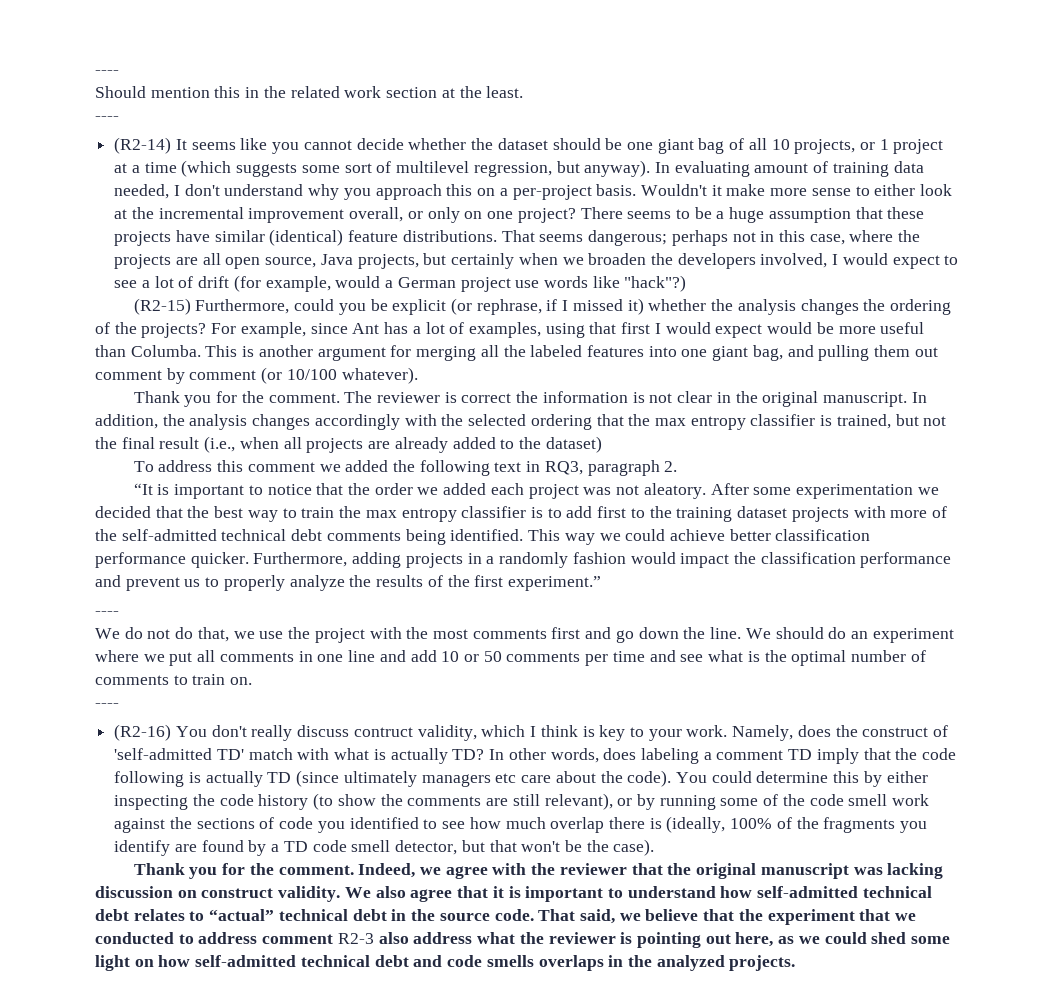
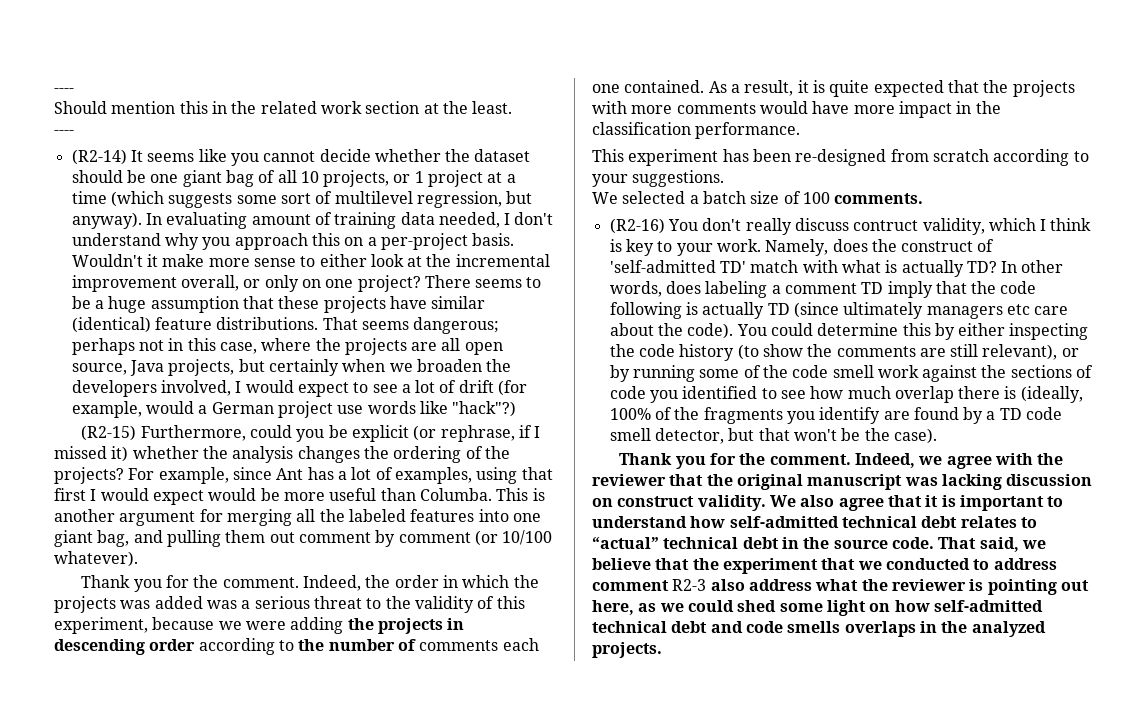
[344,391,927,407] [95,414,947,430] [95,436,602,453] [133,460,678,476] [133,483,939,499] [95,506,947,522] [95,529,871,545] [95,552,952,568] [95,575,601,591] [95,611,119,616] [95,627,954,643] [95,650,926,666] [95,674,253,685] [95,703,119,708] The reviewer is correct the information is not clear in the original manuscript. In addition, the analysis changes accordingly with the selected ordering that the max entropy classifier is trained, but not the final result (i.e., when all projects are already added to the dataset) // To address this comment we added the following text in RQ3, paragraph 2. // “It is important to notice that the order we added each project was not aleatory. After some experimentation we decided that the best way to train the max entropy classifier is to add first to the training dataset projects with more of the self-admitted technical debt comments being identified. This way we could achieve better classification performance quicker. Furthermore, adding projects in a randomly fashion would impact the classification performance and prevent us to properly analyze the results of the first experiment.” // ---- // We do not do that, we use the project with the most comments first and go down the line. We should do an experiment where we put all comments in one line and add 10 or 50 comments per time and see what is the optimal number of comments to train on. // ---- -> [302,575,539,591] [54,596,525,613] [54,617,465,634] [54,638,539,655] [592,80,1075,97] [592,101,1001,118] [592,122,801,139] [592,149,1089,166] [592,170,725,187] [592,191,924,204] Indeed, the order in which the projects was added was a serious threat to the validity of this experiment, because we were adding the projects in descending order according to the number of comments each one contained. As a result, it is quite expected that the projects with more comments would have more impact in the classification performance. // This experiment has been re-designed from scratch according to your suggestions. // We selected a batch size of 100 comments.

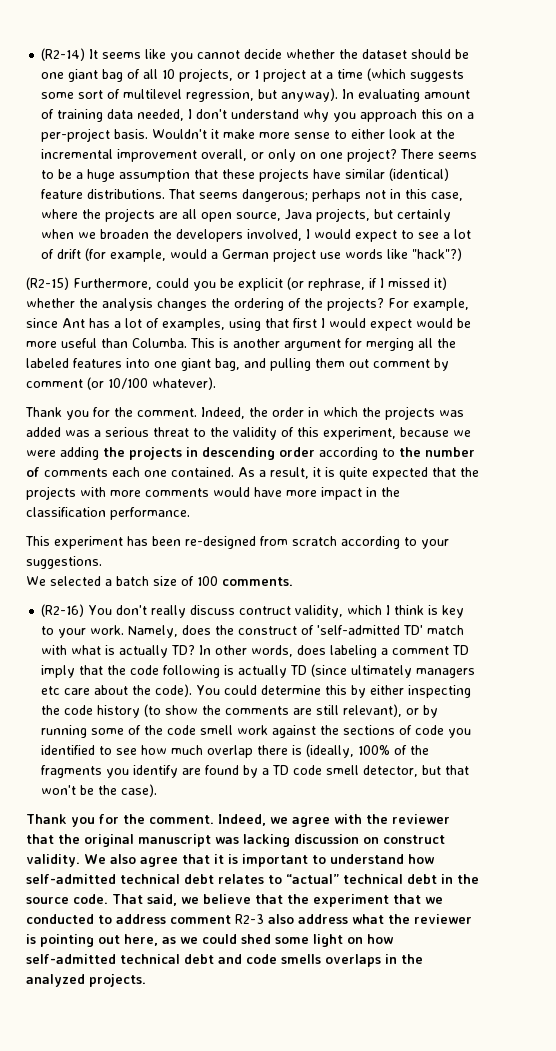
[54,88,74,93] [54,101,513,114] [54,130,74,135] ---- // Should mention this in the related work section at the least. // ---- // -> (41, 54) none

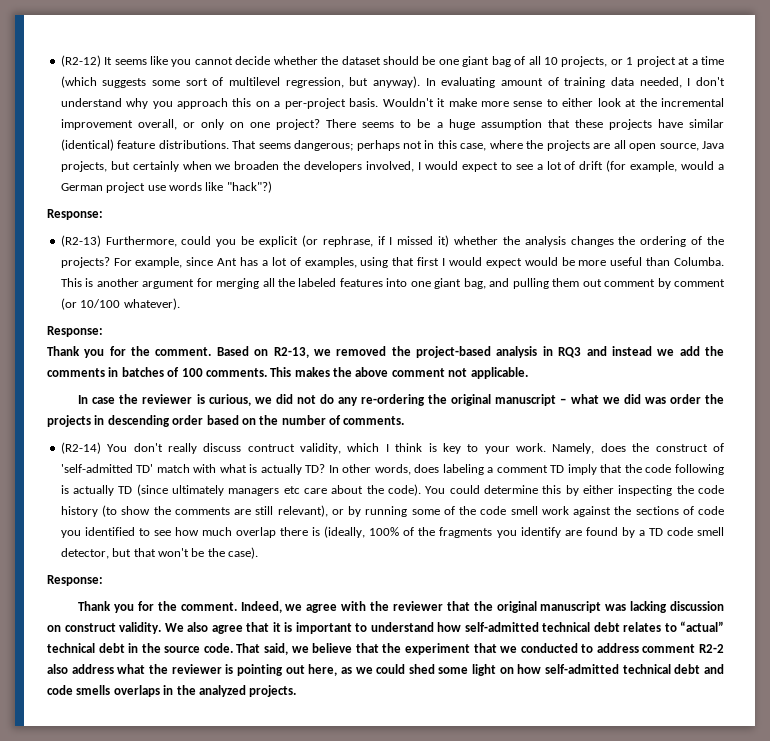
[41,48,86,61] (R2-14) -> [60,55,101,67] (R2-12)
[26,277,69,290] (R2-15) -> [47,209,103,220] [60,235,101,247] Response: // (R2-13)
[25,406,464,420] [26,427,471,440] [26,447,99,460] // Thank you for the comment. Indeed, the order in which the projects was added was a serious threat to the validity of this experiment, because we were adding -> [47,326,103,337] [47,346,724,358] [47,367,528,379] [78,394,701,406] // Response: // Thank you for the comment. Based on R2-13, we removed the project-based analysis in RQ3 and instead we add the comments in batches of 100 comments. This makes the above comment not applicable. // In case the reviewer is curious, we did not do any re-ordering the original manuscript – what we did was order
[319,447,395,460] according to -> [206,415,256,425] based on
[44,467,479,480] [26,486,400,500] [26,507,190,520] [25,536,449,549] [26,556,102,569] [26,576,218,586] comments each one contained. As a result, it is quite expected that the projects with more comments would have more impact in the classification performance. // This experiment has been re-designed from scratch according to your suggestions. // We selected a batch size of 100 -> (341, 420) none
[41,604,85,617] (R2-16) -> [60,442,101,454] (R2-14)
(158, 790) none -> [47,575,103,586] // Response:
[235,914,264,924] R2-3 -> [698,644,724,653] R2-2

